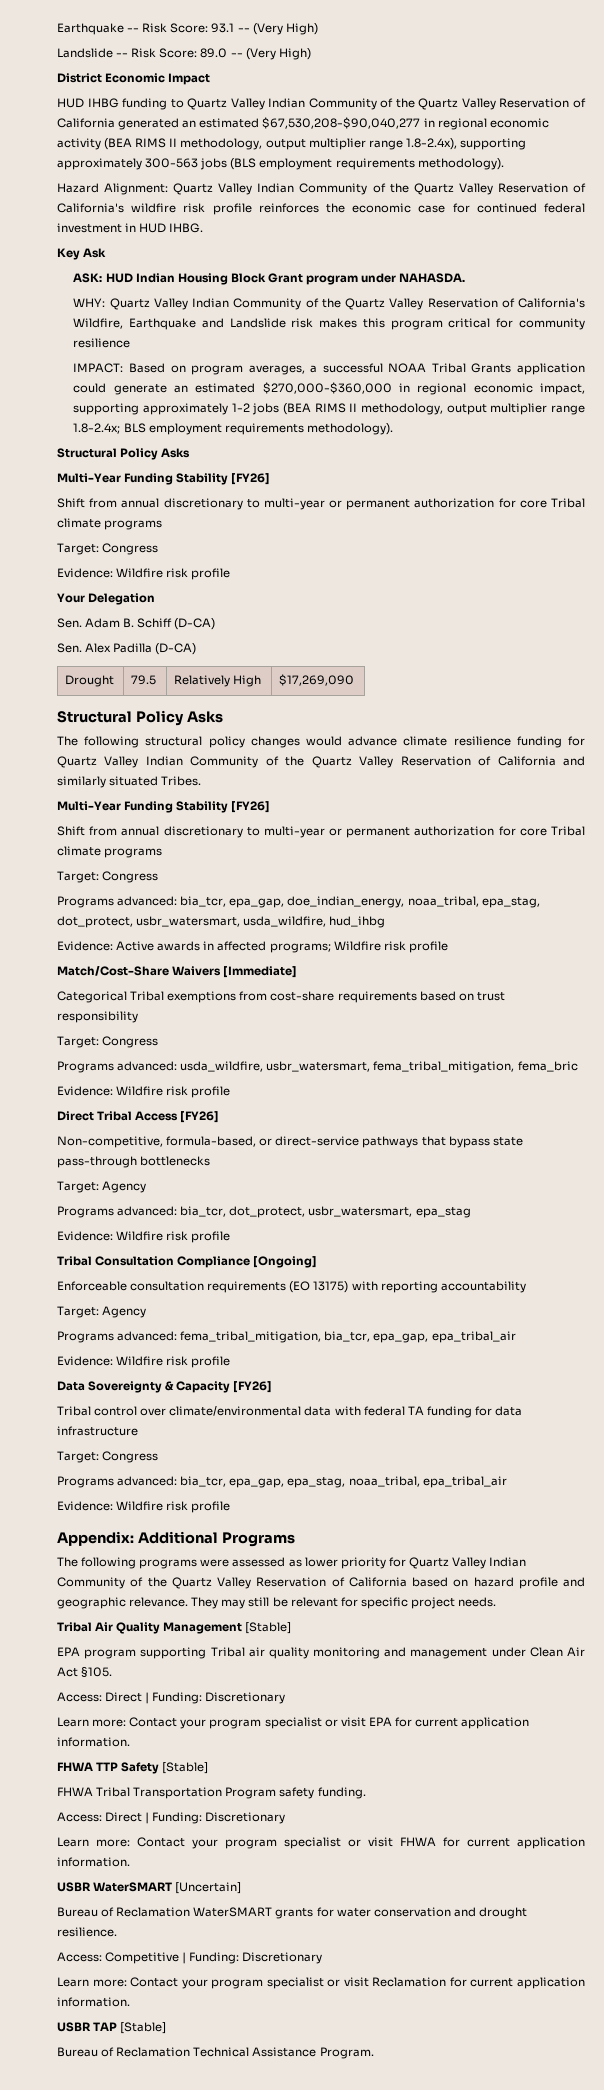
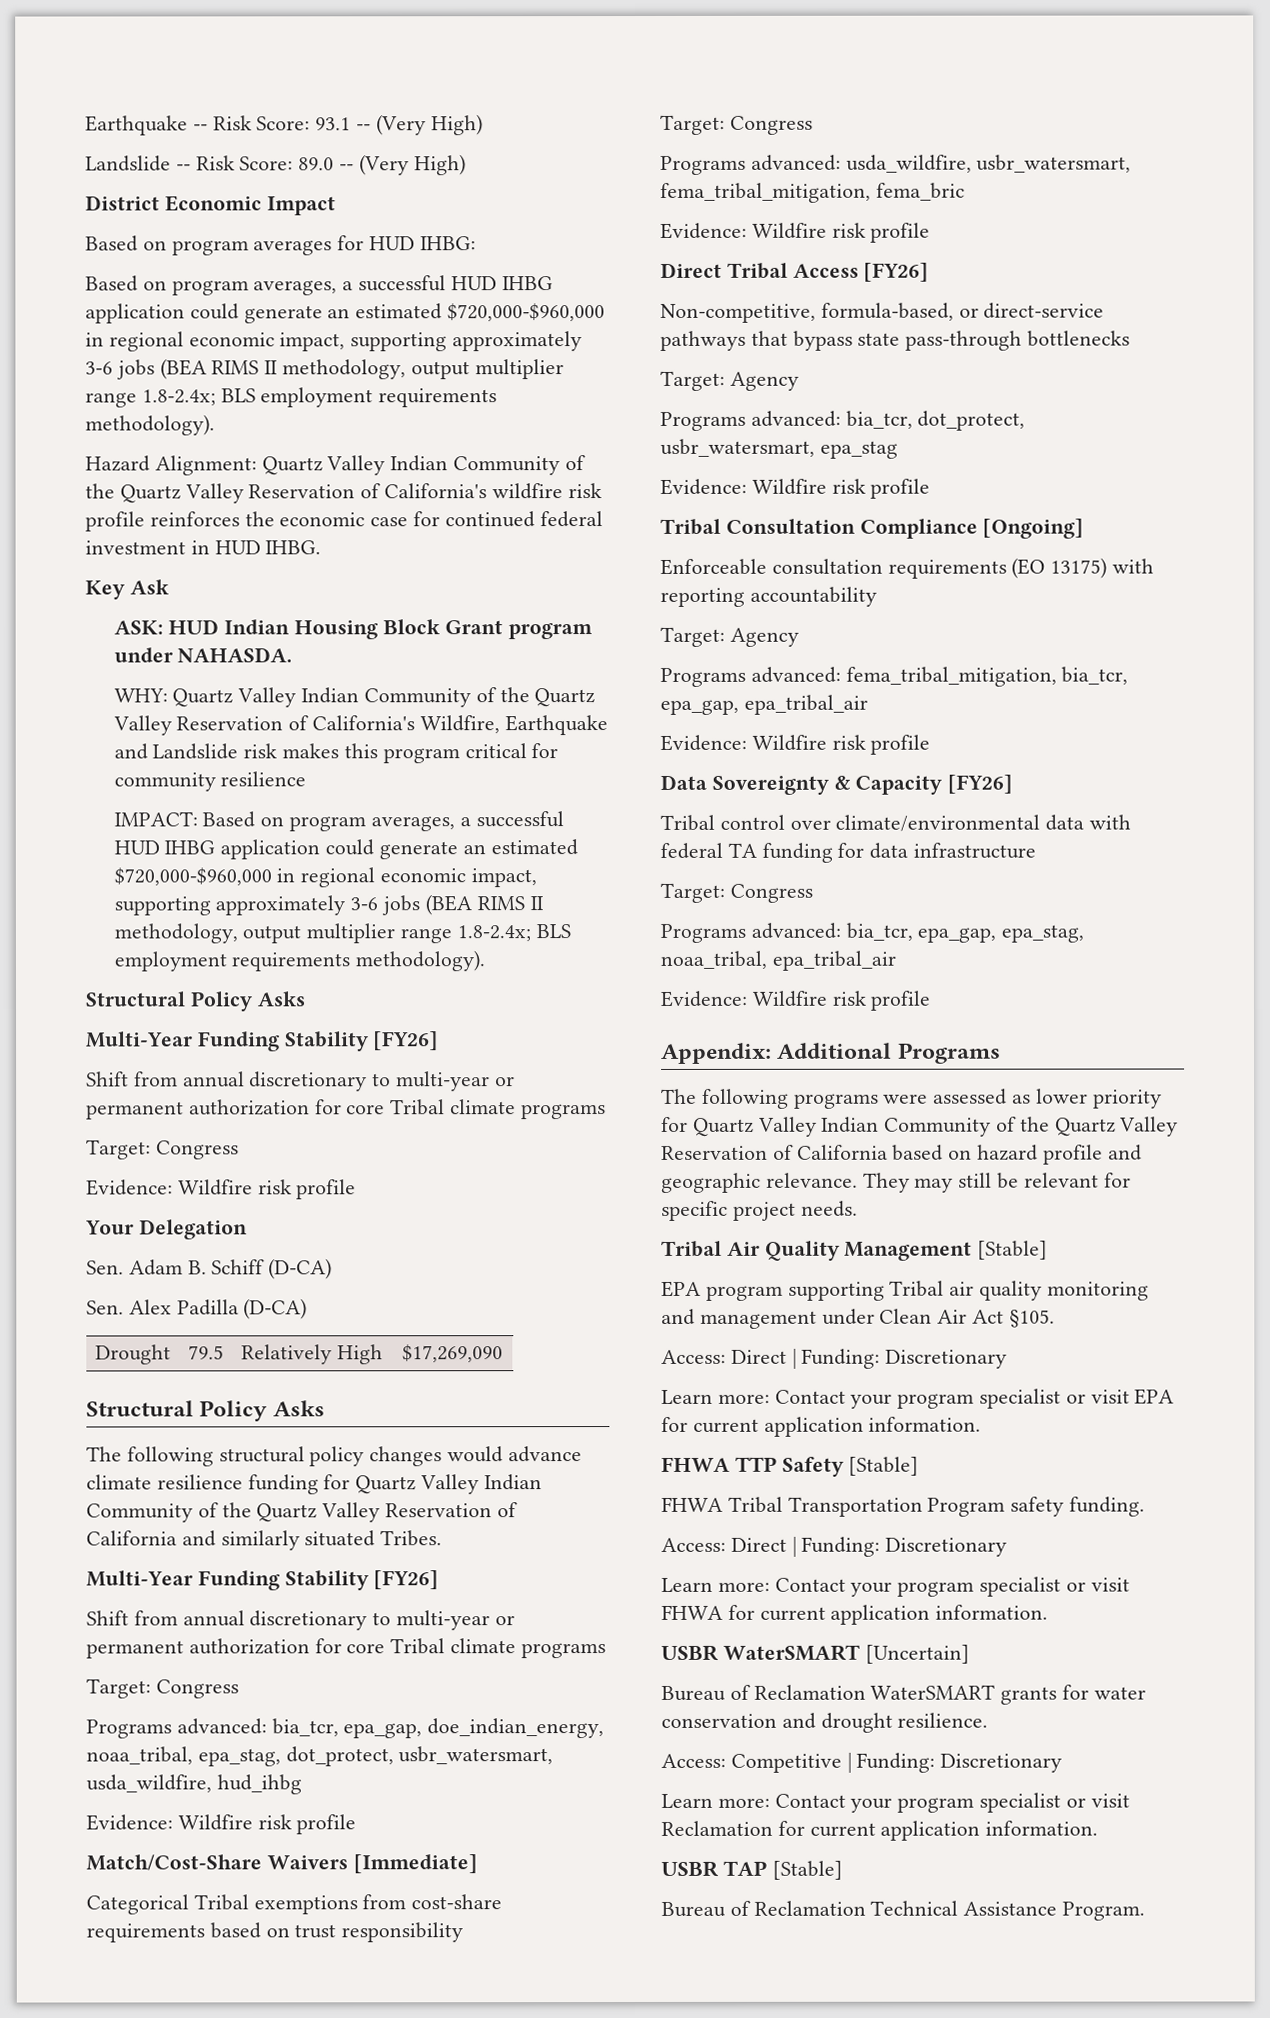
[57,98,587,110] [57,117,549,130] [57,138,526,150] [57,158,257,170] HUD IHBG funding to Quartz Valley Indian Community of the Quartz Valley Reservation of California generated an estimated $67,530,208-$90,040,277 in regional economic activity (BEA RIMS II methodology, output multiplier range 1.8-2.4x), supporting approximately 300-563 jobs (BLS -> [85,235,476,256] [85,275,553,296] [85,303,606,324] [85,331,583,352] [85,358,564,380] [85,388,256,408] Based on program averages for HUD IHBG: // Based on program averages, a successful HUD IHBG application could generate an estimated $720,000-$960,000 in regional economic impact, supporting approximately 3-6 jobs (BEA RIMS II methodology, output multiplier range 1.8-2.4x; BLS
[388,363,586,375] [73,382,585,395] [73,403,250,415] NOAA Tribal Grants application could generate an estimated $270,000-$360,000 in regional economic impact, supporting approximately 1-2 -> [113,839,578,860] [113,867,537,888] [113,895,379,916] HUD IHBG application could generate an estimated $720,000-$960,000 in regional economic impact, supporting approximately 3-6
[116,941,331,953] Active awards in affected programs; -> (173, 1822) none

